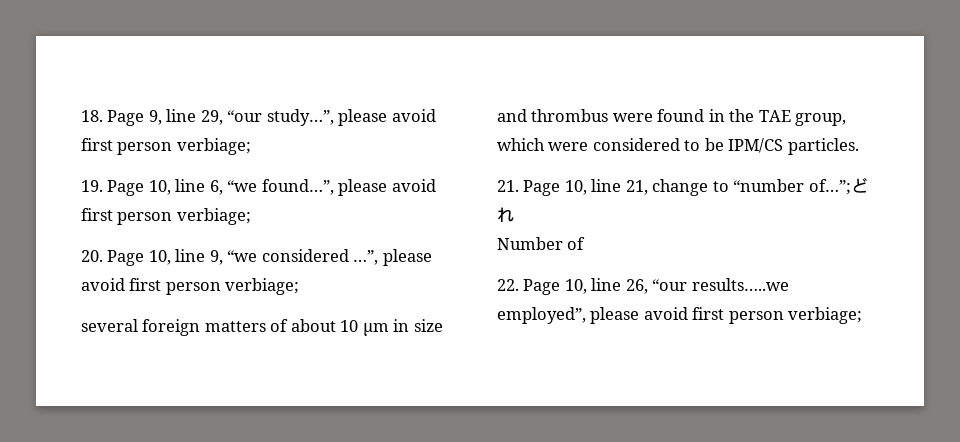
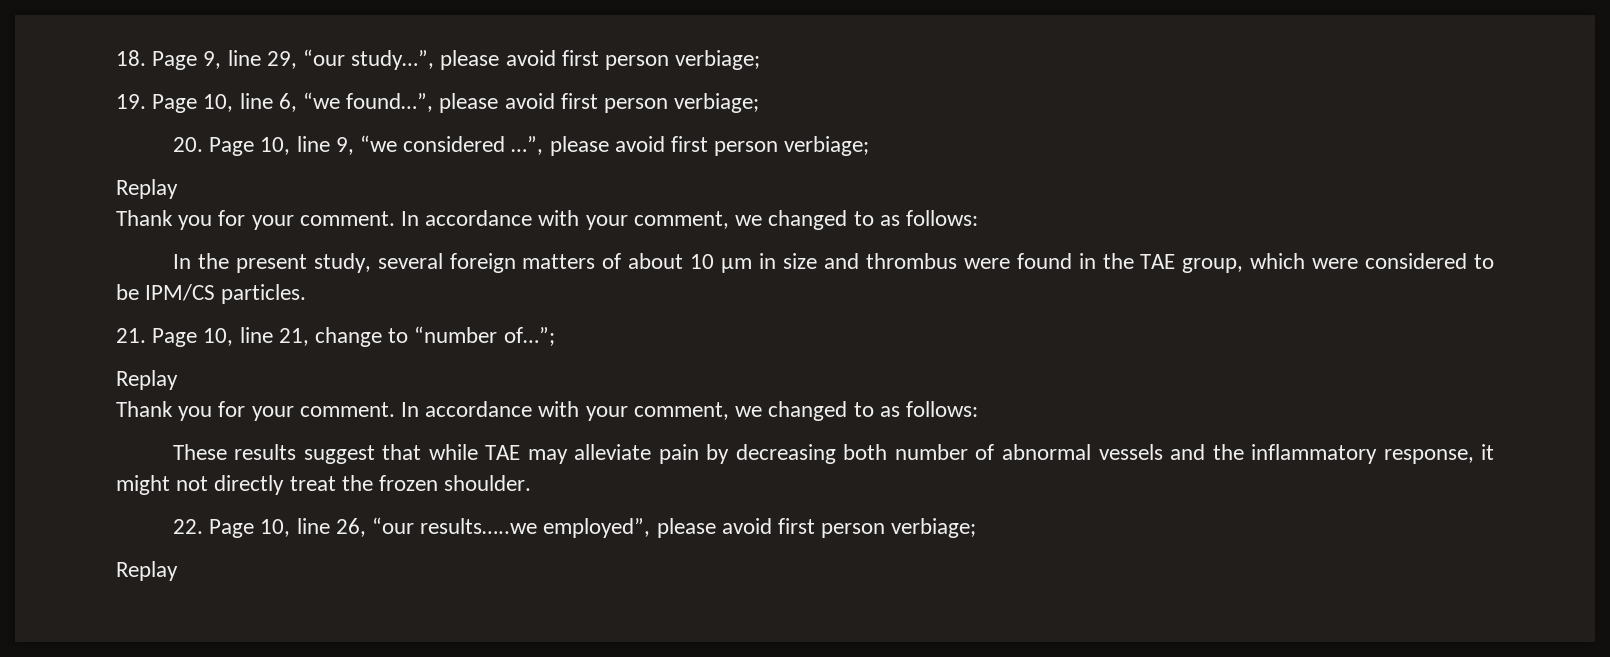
(300, 286) none -> [116,179,178,199] [116,210,978,230] [172,253,371,273] Replay // Thank you for your comment. In accordance with your comment, we changed to as follows: // In the present study,
[850,177,868,193] [497,207,514,222] [497,237,586,250] どれ // Number of -> [116,370,178,390] [116,401,978,421] [172,444,1494,464] [116,475,532,495] // Replay // Thank you for your comment. In accordance with your comment, we changed to as follows: // These results suggest that while TAE may alleviate pain by decreasing both number of abnormal vessels and the inflammatory response, it might not directly treat the frozen shoulder.
(863, 315) none -> [116,561,178,581] // Replay

